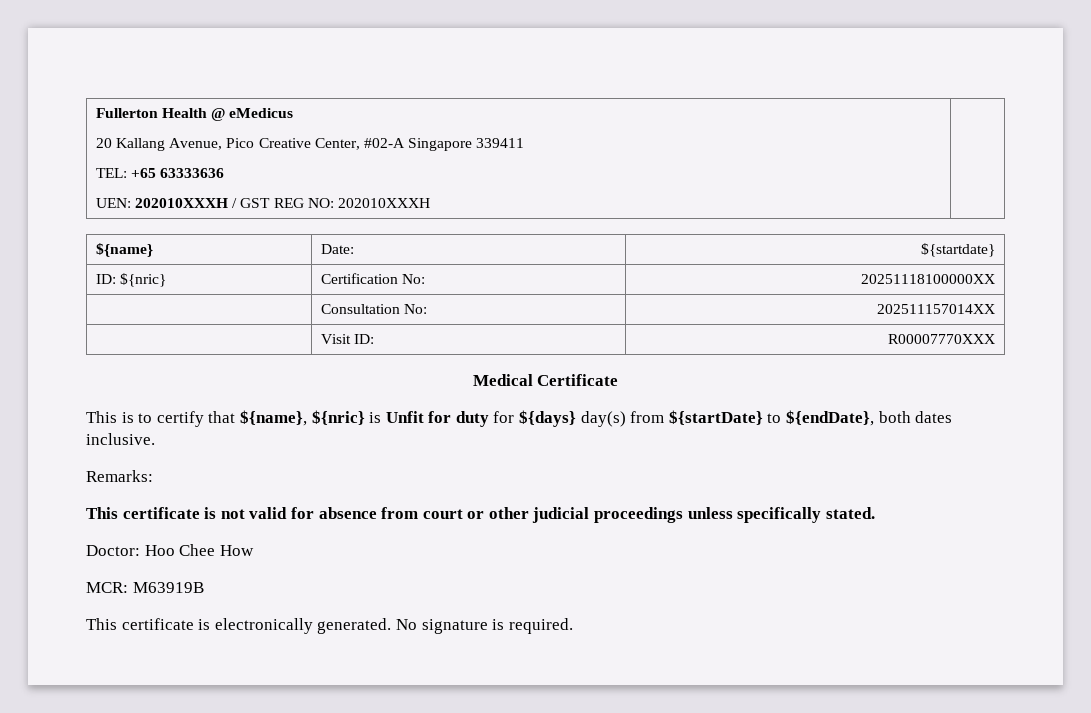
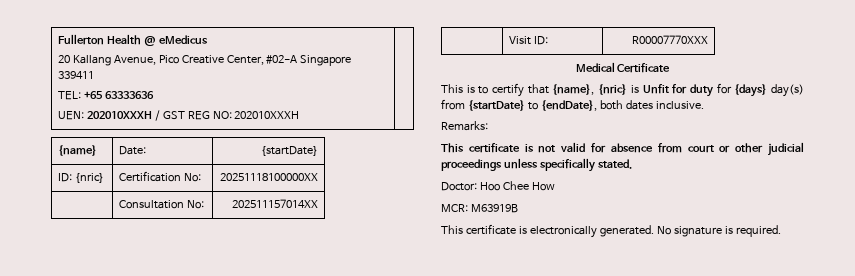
[95,243,153,257] ${name} -> [57,145,97,156] {name}
[921,243,996,257] [95,273,167,287] ${startdate} // ID: ${nric} -> [261,146,319,156] [57,173,104,183] {startDate} // ID: {nric}
[239,410,365,426] ${name}, ${nric} -> [552,84,628,95] {name}, {nric}
[519,410,577,427] ${days} -> [734,84,768,97] {days}
[668,410,875,426] ${startDate} to ${endDate}, -> [467,100,597,111] {startDate} to {endDate},

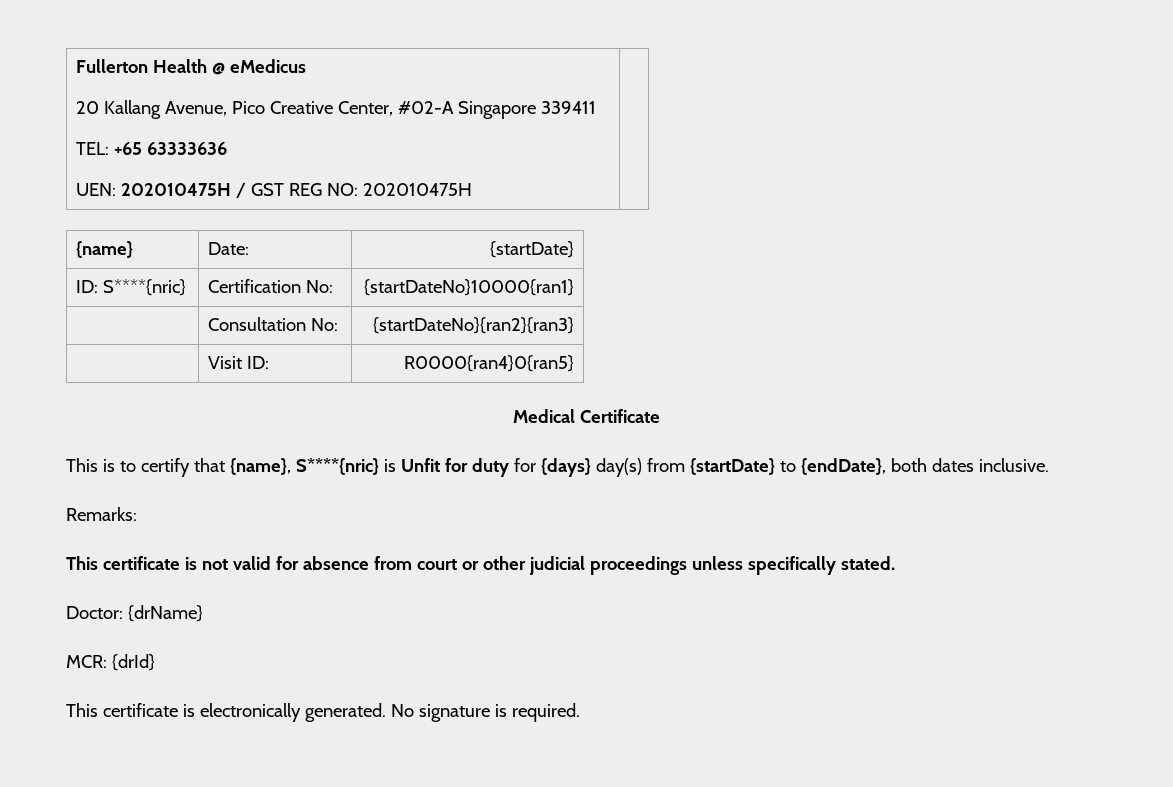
[86,111,152,119] 202010XXXH -> [121,183,232,196] 202010475H
[234,111,300,119] 202010XXXH -> [363,183,473,196] 202010475H
[74,173,104,183] {nric} -> [103,279,187,296] S****{nric}
[220,173,319,181] 20251118100000XX -> [363,279,574,296] {startDateNo}10000{ran1}
[232,199,319,208] 202511157014XX -> [372,317,574,334] {startDateNo}{ran2}{ran3}
[632,35,709,44] R00007770XXX -> [403,355,574,372] R0000{ran4}0{ran5}
[598,84,628,95] {nric} -> [295,458,379,475] S****{nric}
[479,181,555,191] Hoo Chee How -> [127,605,203,622] {drName}
[470,204,518,213] M63919B -> [111,654,155,671] {drId}

